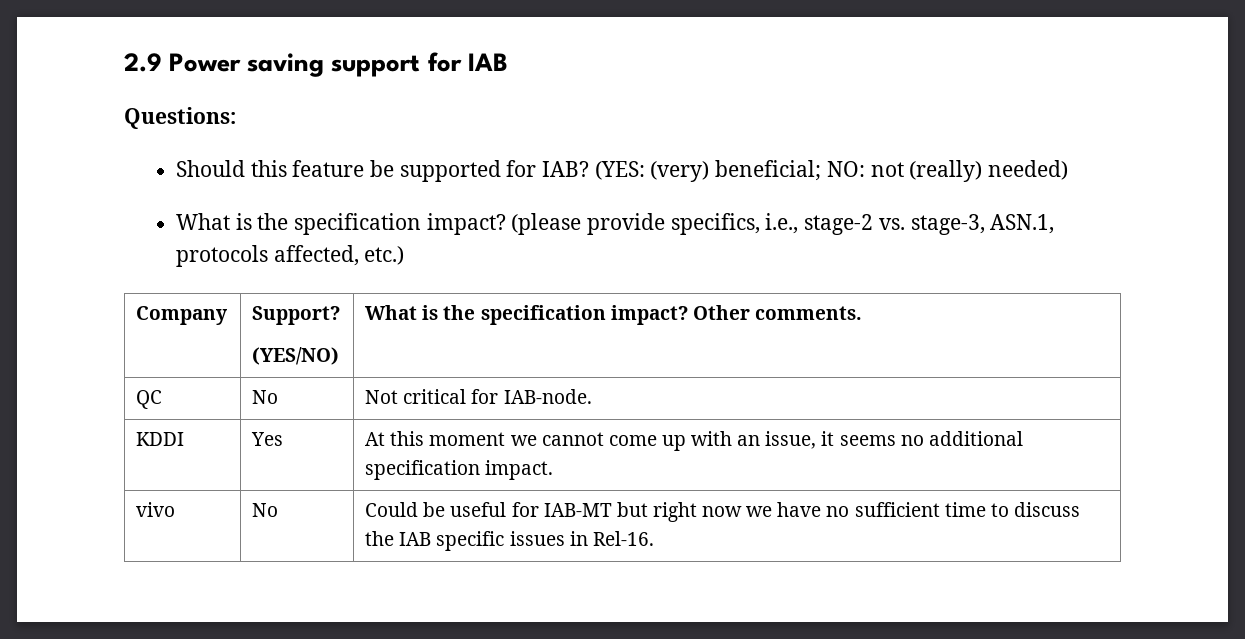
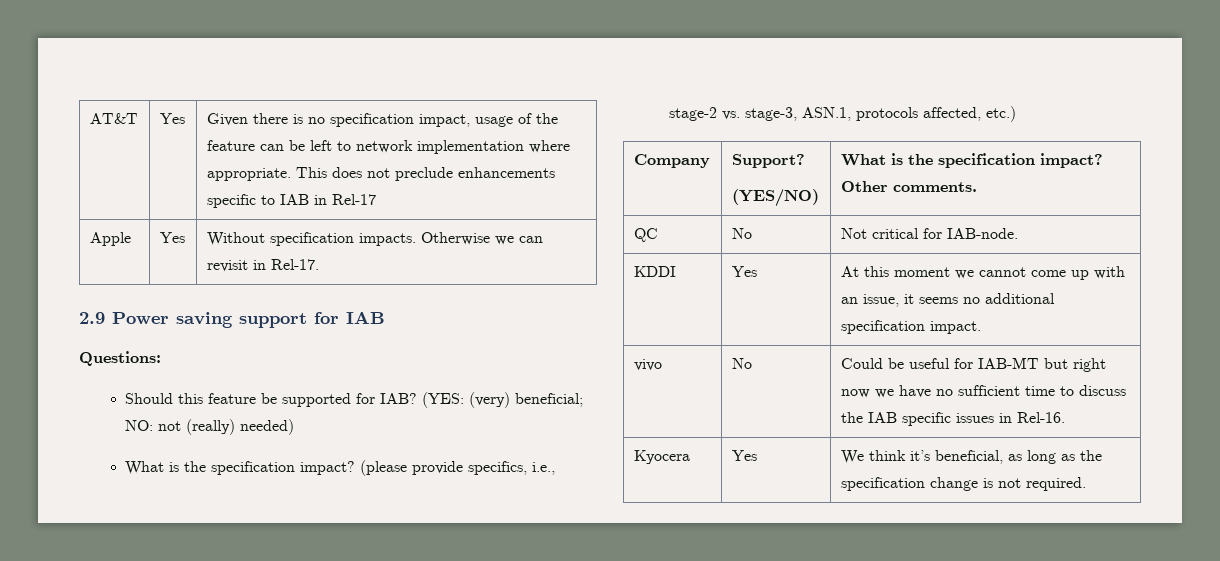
(124, 62) none -> [89,113,138,124] [159,113,185,124] [206,113,558,127] [206,140,570,154] [206,167,555,181] [206,194,376,208] [89,232,131,246] [159,232,185,243] [206,232,543,246] [206,259,319,272] AT&T | Yes | Given there is no specification impact, usage of the feature can be left to network implementation where appropriate. This does not preclude enhancements specific to IAB in Rel-17 // Apple | Yes | Without specification impacts. Otherwise we can revisit in Rel-17. //
(654, 538) none -> [633,450,690,464] [731,450,757,461] [840,450,1102,464] [840,477,1086,491] // Kyocera | Yes | We think it’s beneficial, as long as the specification change is not required.

